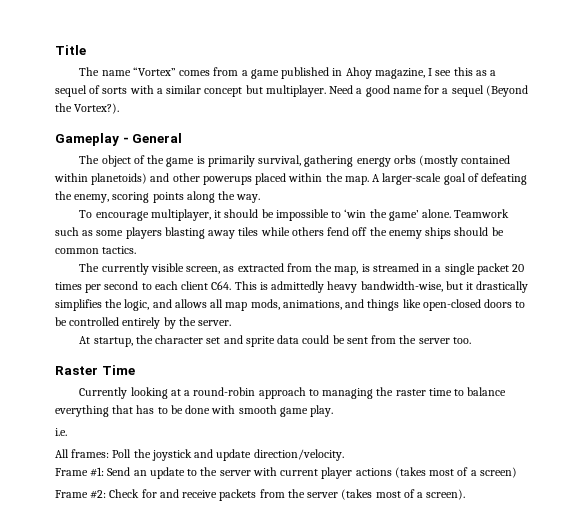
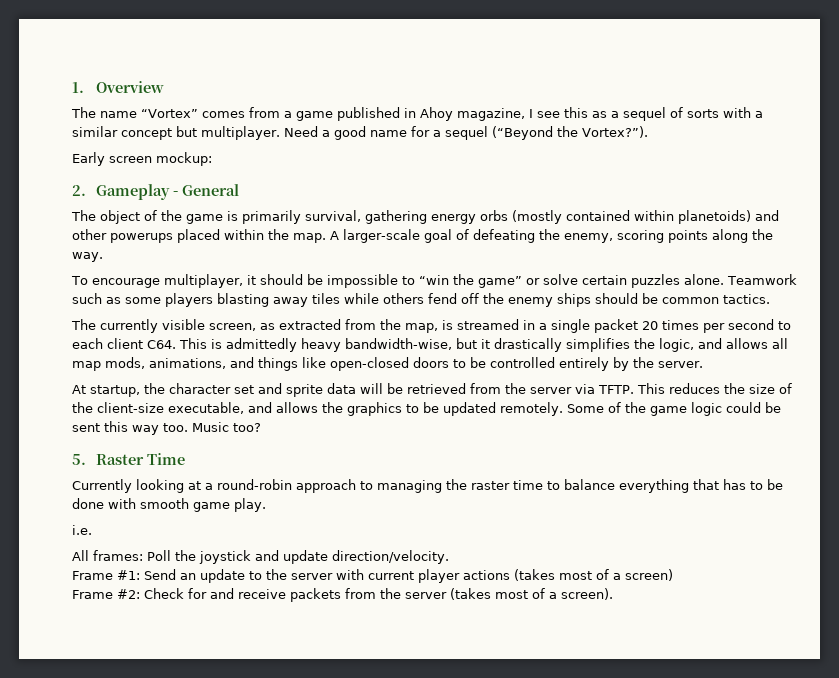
[55,45,86,55] Title -> [72,81,165,93] 1. Overview
[485,85,528,97] [55,103,120,114] (Beyond the Vortex?). // -> [491,126,648,140] [72,152,212,166] [72,185,86,196] (“Beyond the Vortex?”). // Early screen mockup: // 2.
[344,209,419,221] ‘win the game’ -> [418,274,680,288] “win the game” or solve certain puzzles
[302,335,471,344] could be sent from the server too. // -> [360,383,792,394] [72,402,781,416] [72,421,261,435] [72,454,86,465] will be retrieved from the server via TFTP. This reduces the size of the client-size executable, and allows the graphics to be updated remotely. Some of the game logic could be sent this way too. Music too? // 5.

